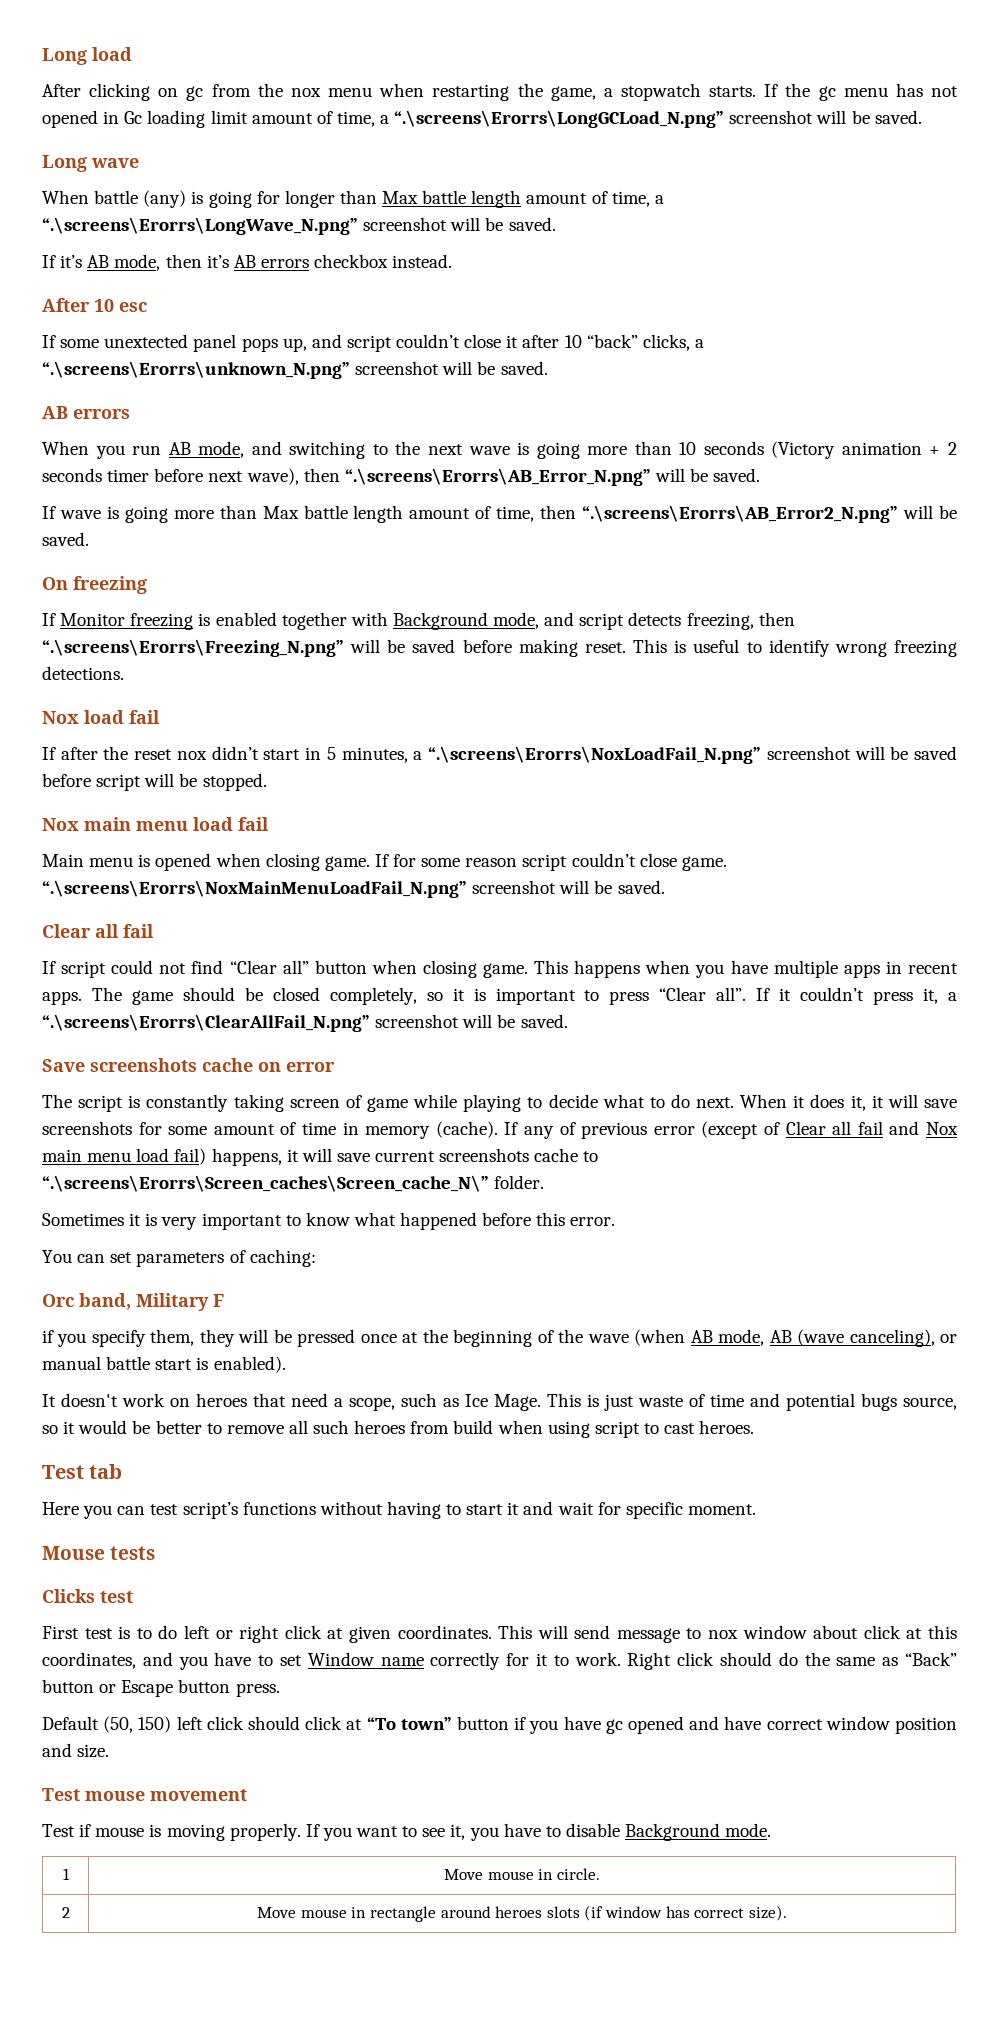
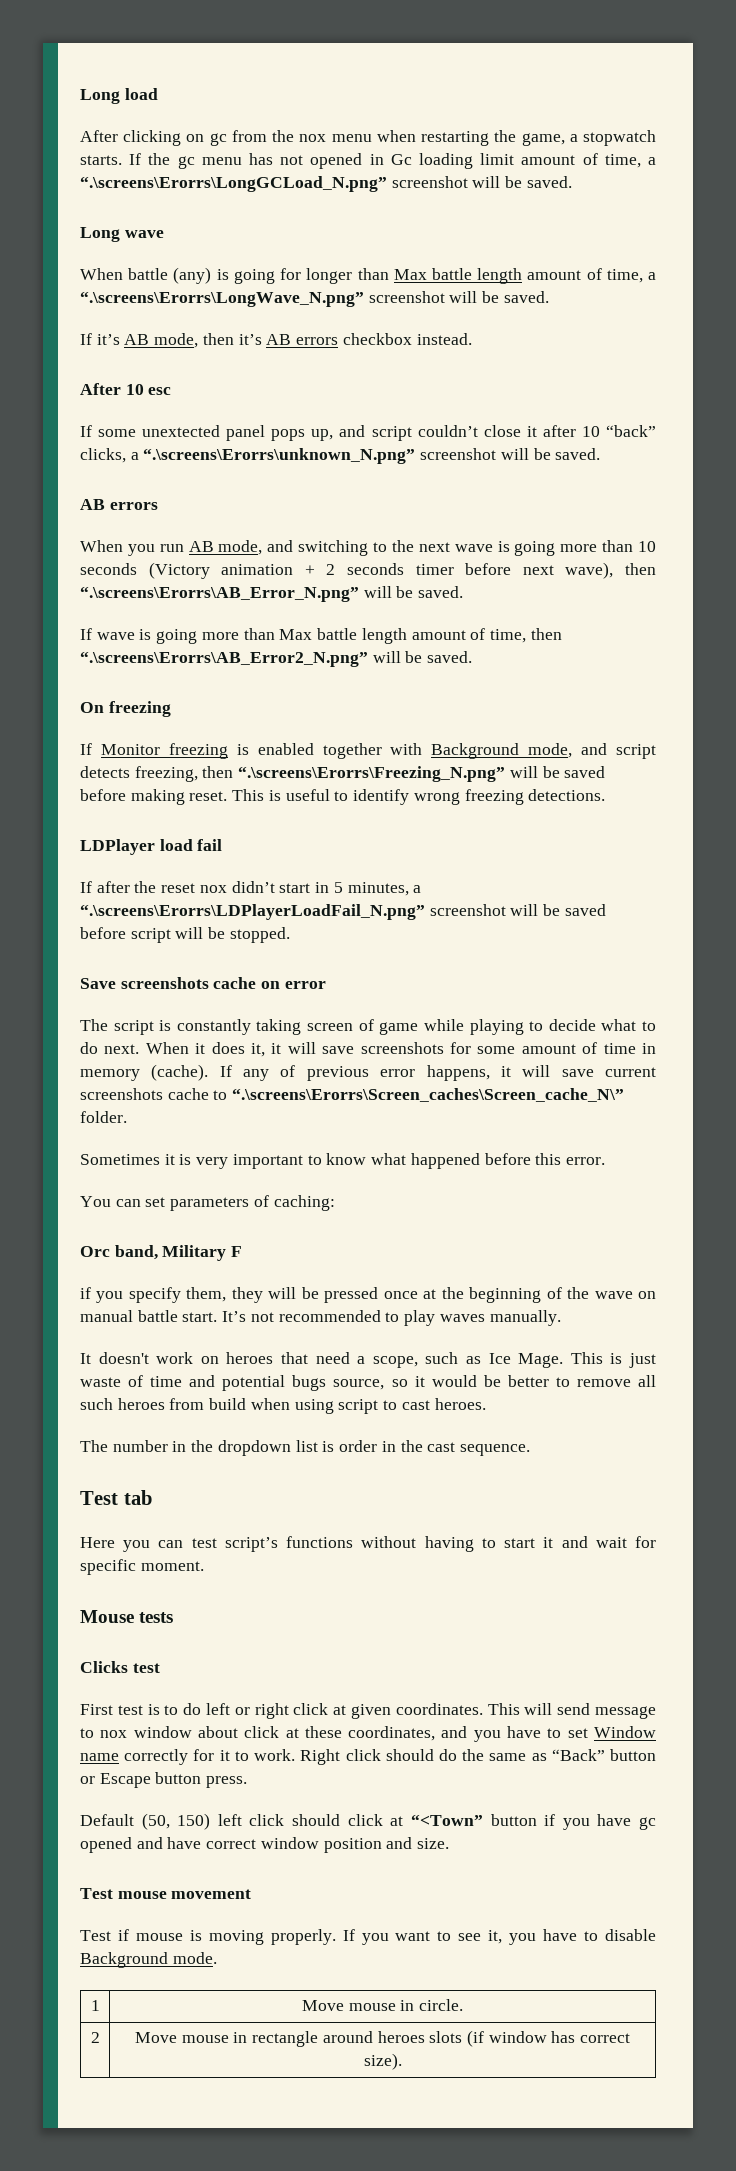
[42,711,79,724] Nox -> [80,839,155,855] LDPlayer
[428,746,762,764] “.\screens\Erorrs\NoxLoadFail_N.png” -> [80,904,425,920] “.\screens\Erorrs\LDPlayerLoadFail_N.png”
[42,817,269,831] [42,853,727,871] [42,880,665,898] [42,924,154,938] [42,960,958,978] [42,987,958,1005] [42,1014,568,1032] // Nox main menu load fail // Main menu is opened when closing game. If for some reason script couldn’t close game. “.\screens\Erorrs\NoxMainMenuLoadFail_N.png” screenshot will be saved. // Clear all fail // If script could not find “Clear all” button when closing game. This happens when you have multiple apps in recent apps. The game should be closed completely, so it is important to press “Clear all”. If it couldn’t press it, a “.\screens\Erorrs\ClearAllFail_N.png” screenshot will be saved. -> (290, 935) none
[701,1121,959,1139] [42,1148,207,1165] (except of Clear all fail and Nox main menu load fail) -> (416, 1073) none
[634,1329,958,1347] [42,1356,286,1373] (when AB mode, AB (wave canceling), or manual battle start is enabled). -> [637,1291,656,1299] [80,1310,561,1326] on manual battle start. It’s not recommended to play waves manually.
(755, 1427) none -> [80,1440,530,1456] // The number in the dropdown list is order in the cast sequence.
[928,1625,958,1639] this -> [304,1726,342,1738] these
[366,1717,452,1730] “To town” -> [410,1814,483,1826] “<Town”

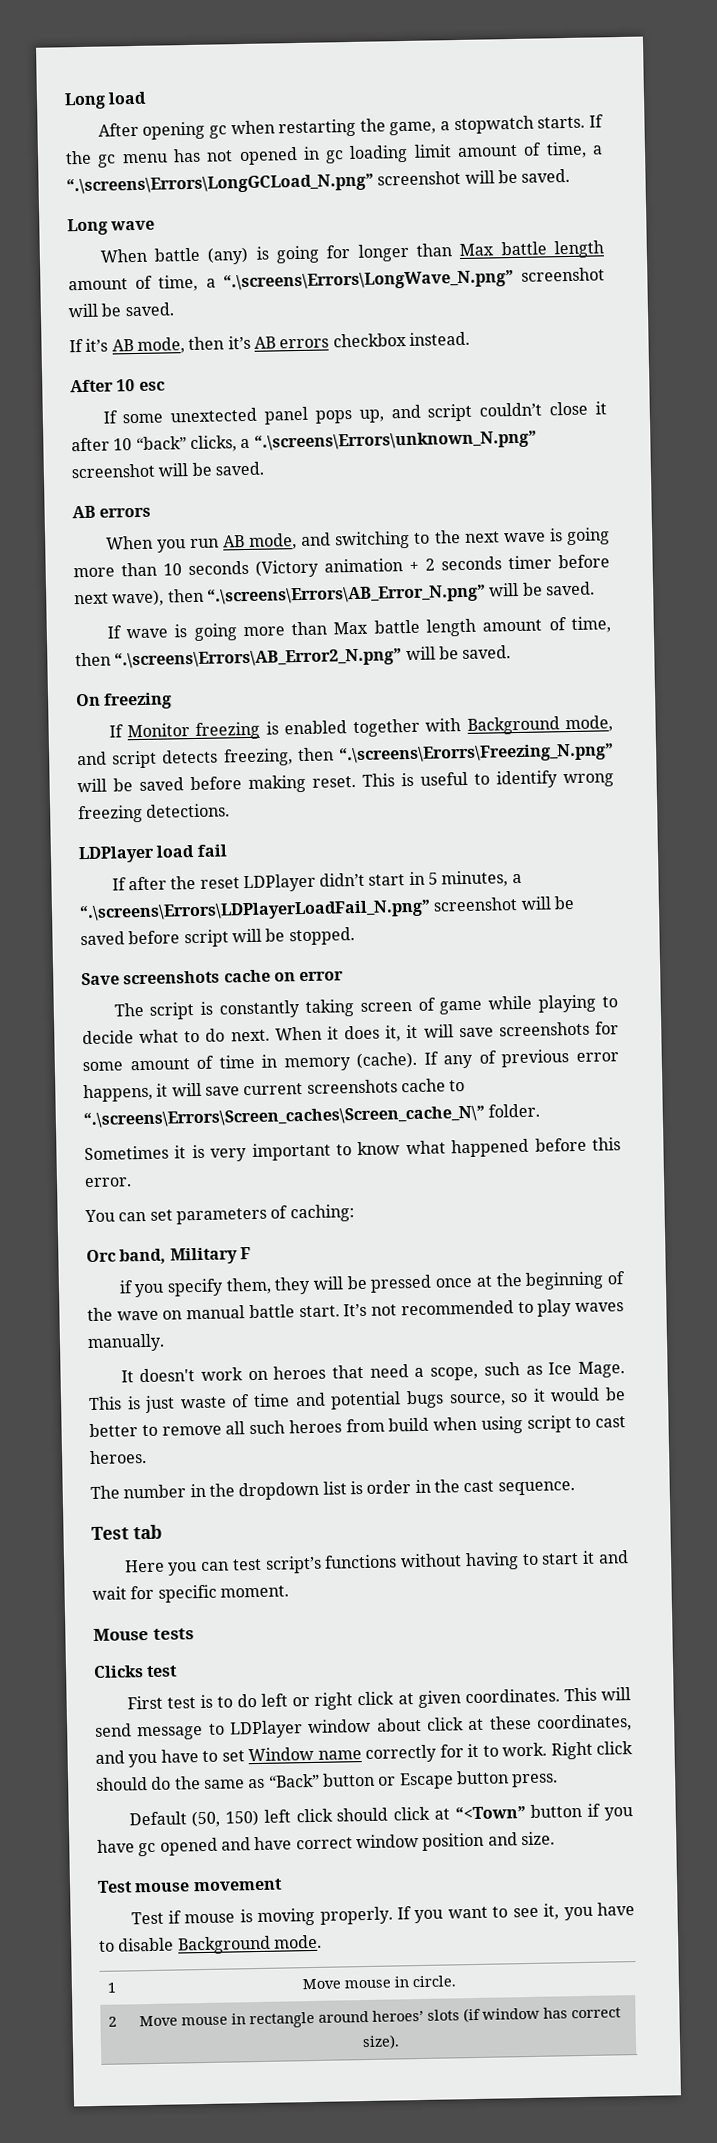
[123,130,372,146] clicking on gc from the nox menu -> [142,121,227,140] opening gc
[390,154,412,165] Gc -> [325,150,345,164] gc
[80,176,387,192] “.\screens\Erorrs\LongGCLoad_N.png” -> [66,172,374,196] “.\screens\Errors\LongGCLoad_N.png”
[80,291,364,307] “.\screens\Erorrs\LongWave_N.png” -> [222,269,514,292] “.\screens\Errors\LongWave_N.png”
[143,448,416,464] “.\screens\Erorrs\unknown_N.png” -> [253,429,537,452] “.\screens\Errors\unknown_N.png”
[80,586,359,602] “.\screens\Erorrs\AB_Error_N.png” -> [206,583,486,606] “.\screens\Errors\AB_Error_N.png”
[80,651,368,667] “.\screens\Erorrs\AB_Error2_N.png” -> [114,647,403,670] “.\screens\Errors\AB_Error2_N.png”
[199,885,227,893] nox -> [242,873,316,893] LDPlayer
[80,904,425,920] “.\screens\Erorrs\LDPlayerLoadFail_N.png” -> [79,898,431,923] “.\screens\Errors\LDPlayerLoadFail_N.png”
[232,1088,625,1102] “.\screens\Erorrs\Screen_caches\Screen_cache_N\” -> [83,1104,485,1129] “.\screens\Errors\Screen_caches\Screen_cache_N\”
[100,1730,128,1738] nox -> [230,1720,303,1739] LDPlayer
[377,2031,425,2043] heroes -> [371,2009,424,2022] heroes’

